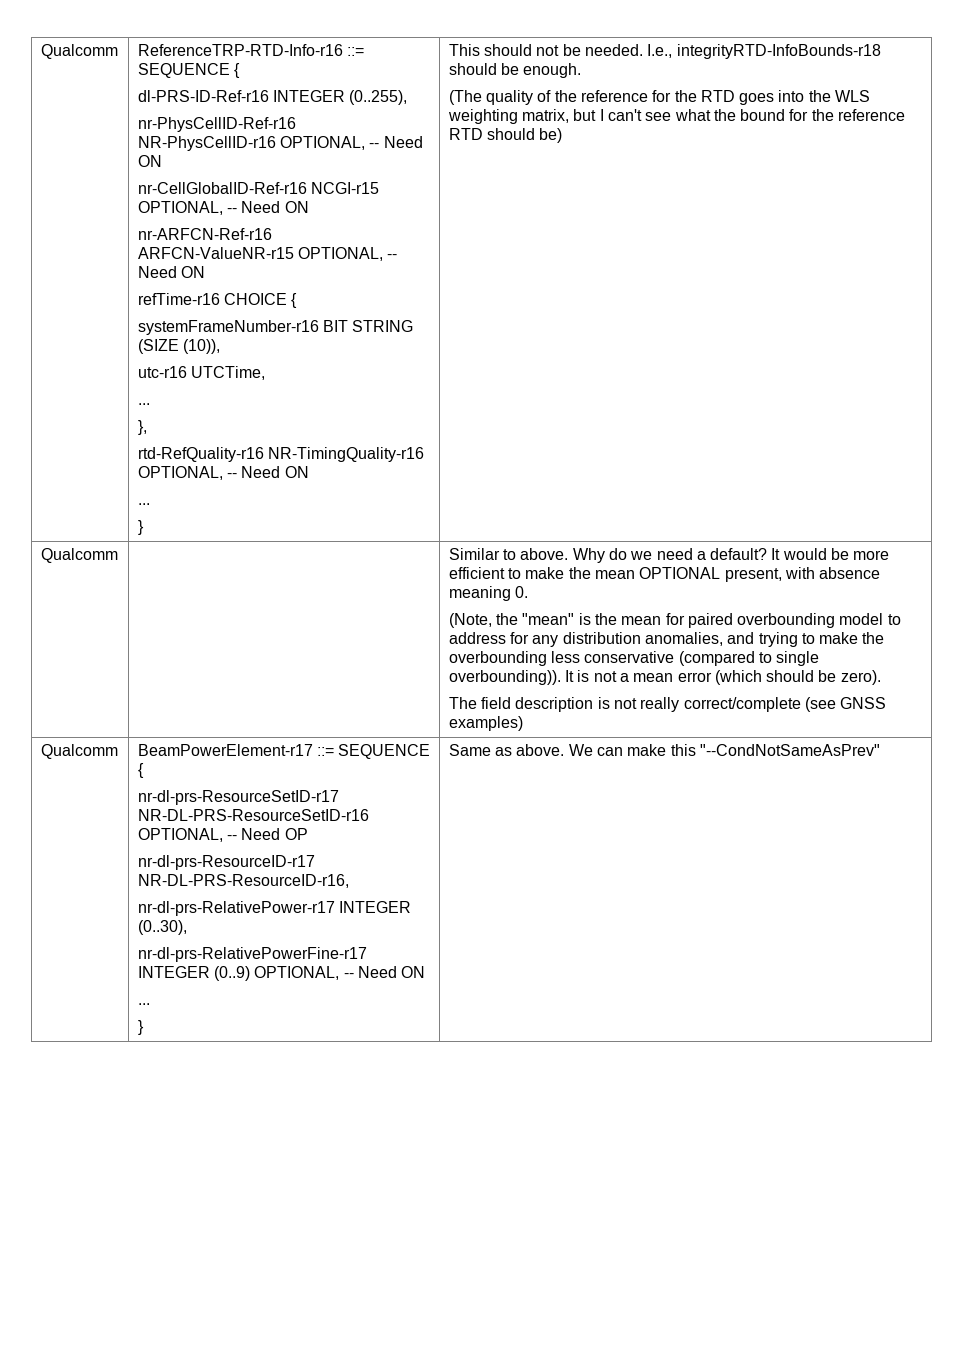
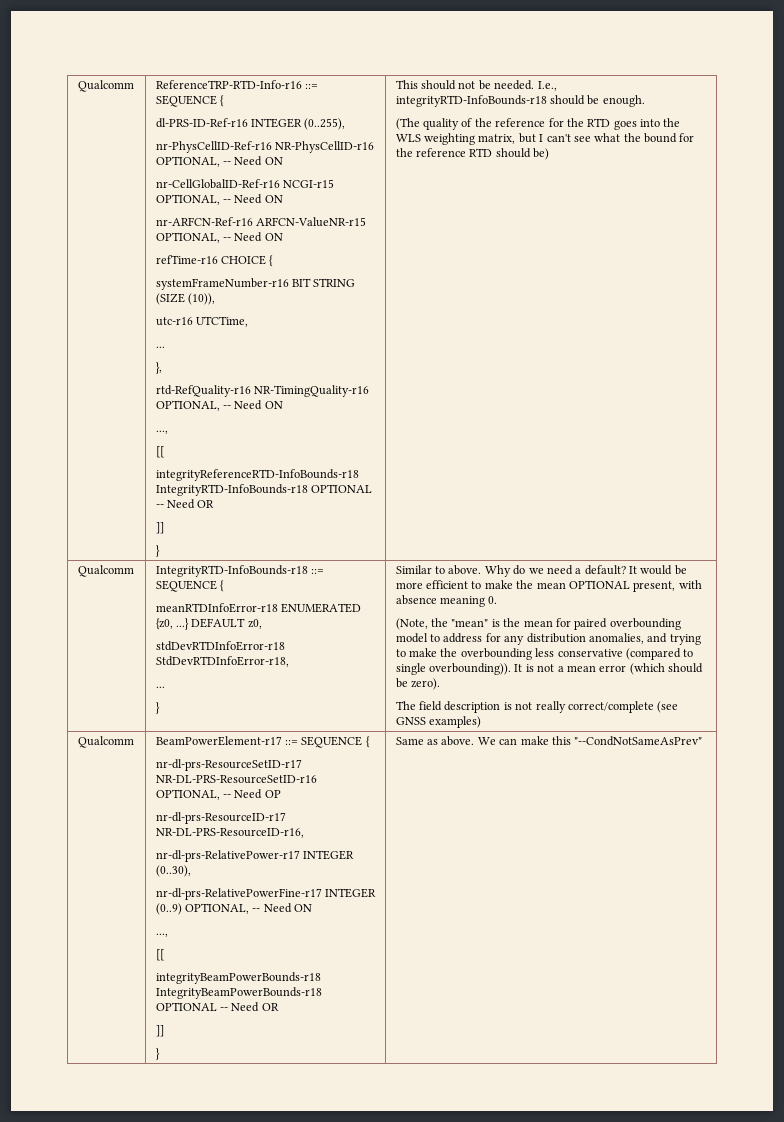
[137,503,150,505] ... -> [155,430,168,434] [155,446,165,458] [155,469,359,481] [155,484,373,496] [155,499,215,509] [155,522,164,534] ..., // [[ // integrityReferenceRTD-InfoBounds-r18 IntegrityRTD-InfoBounds-r18 OPTIONAL -- Need OR // ]]
(118, 555) none -> [155,565,325,577] [155,580,225,592] [155,603,362,613] [155,618,262,630] [155,641,285,651] [155,656,289,667] [155,686,165,688] [155,702,160,714] IntegrityRTD-InfoBounds-r18 ::= SEQUENCE { // meanRTDInfoError-r18 ENUMERATED {z0, ...} DEFAULT z0, // stdDevRTDInfoError-r18 StdDevRTDInfoError-r18, // ... // }
[137,1003,150,1005] ... -> [155,933,168,937] [155,949,165,961] [155,972,321,984] [155,987,322,999] [155,1002,279,1012] [155,1025,164,1037] ..., // [[ // integrityBeamPowerBounds-r18 IntegrityBeamPowerBounds-r18 OPTIONAL -- Need OR // ]]

